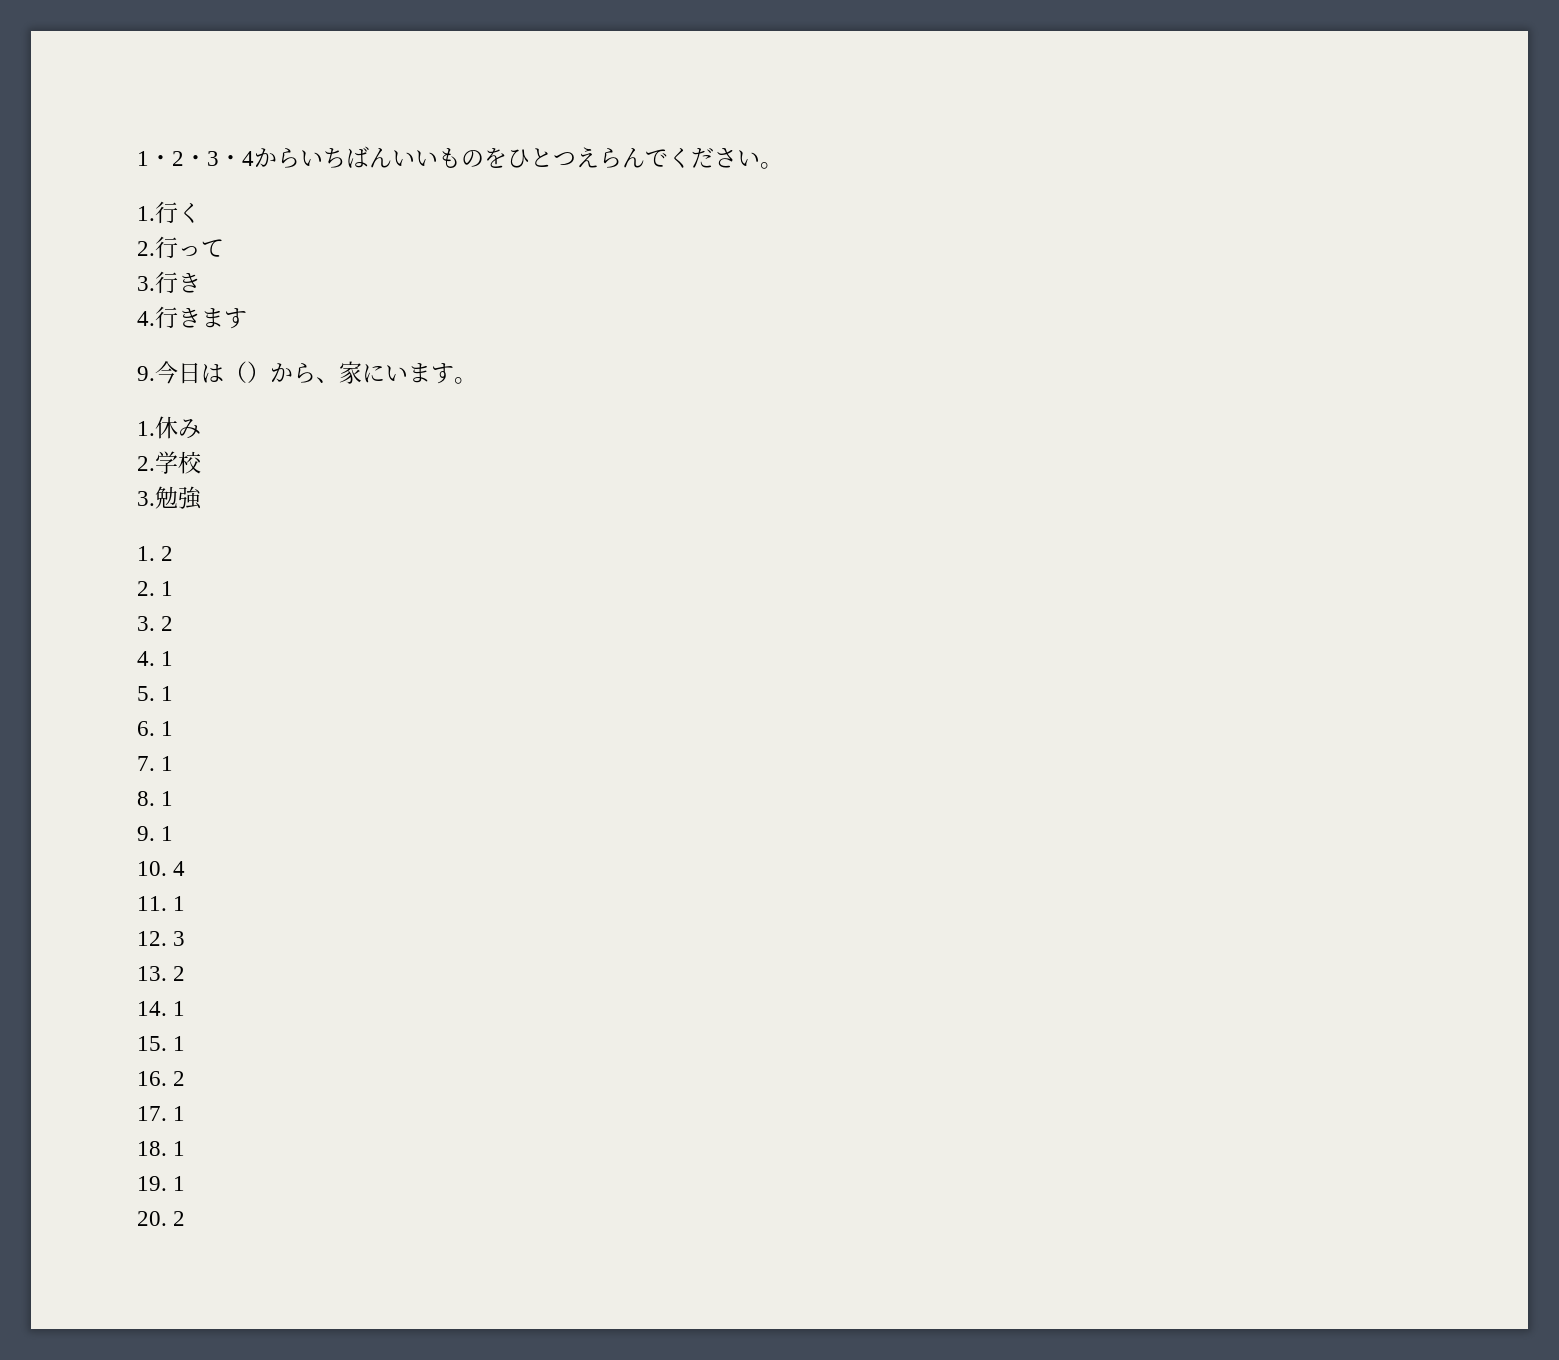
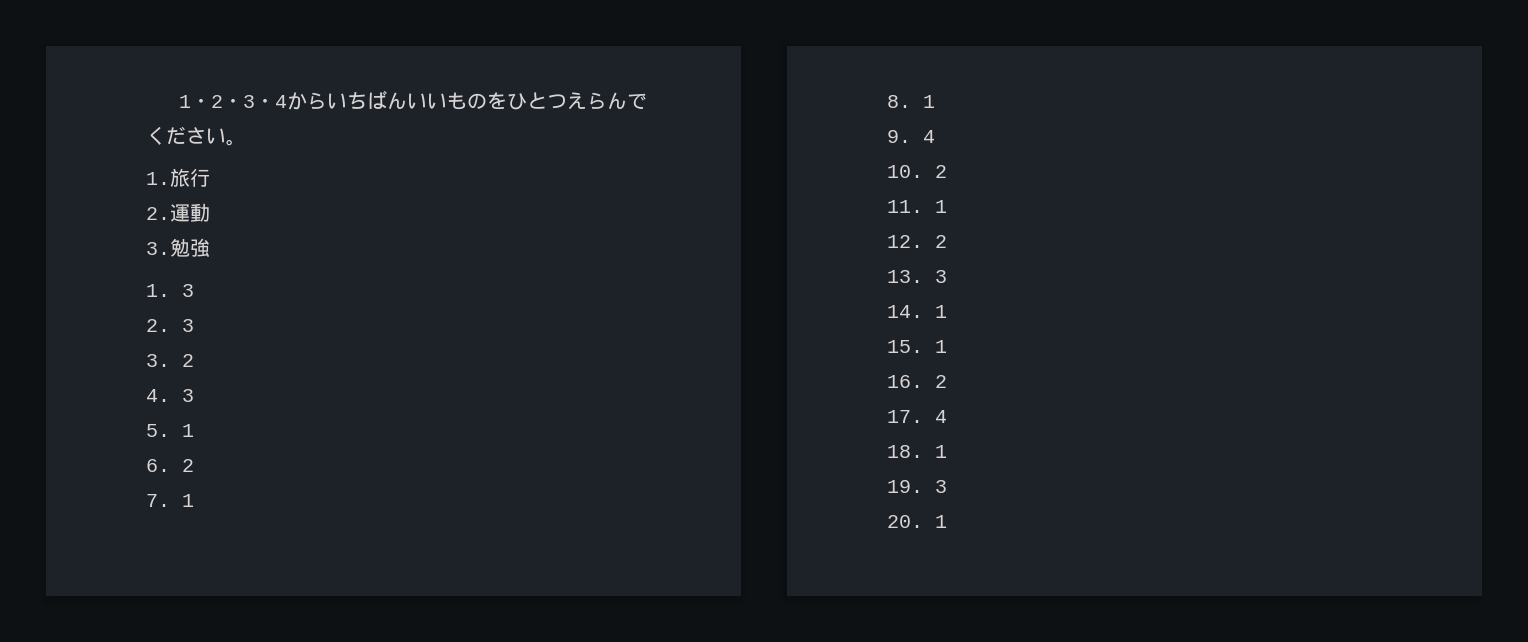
[155,201,201,224] [137,236,224,259] [137,271,201,294] [137,306,247,329] [137,361,477,384] [137,416,201,439] [137,451,202,474] 行く // 2.行って // 3.行き // 4.行きます // 9.今日は（）から、家にいます。 // 1.休み // 2.学校 -> [170,168,210,187] [146,203,210,222] 旅行 // 2.運動
[161,546,174,561] [137,581,174,596] 2 // 2. 1 -> [182,284,194,297] [146,319,194,332] 3 // 2. 3
[161,651,174,666] 1 -> [182,389,194,402] 3
[161,721,174,736] 1 -> [182,459,194,472] 2
[161,826,174,841] 1 -> [923,130,935,143] 4
[173,861,186,876] 4 -> [935,165,947,178] 2
[173,931,186,946] 3 -> [935,235,947,248] 2
[173,966,186,981] 2 -> [935,270,947,283] 3
[173,1106,186,1121] 1 -> [935,410,947,423] 4
[173,1176,186,1191] 1 -> [935,480,947,493] 3
[173,1211,186,1226] 2 -> [935,515,947,528] 1

